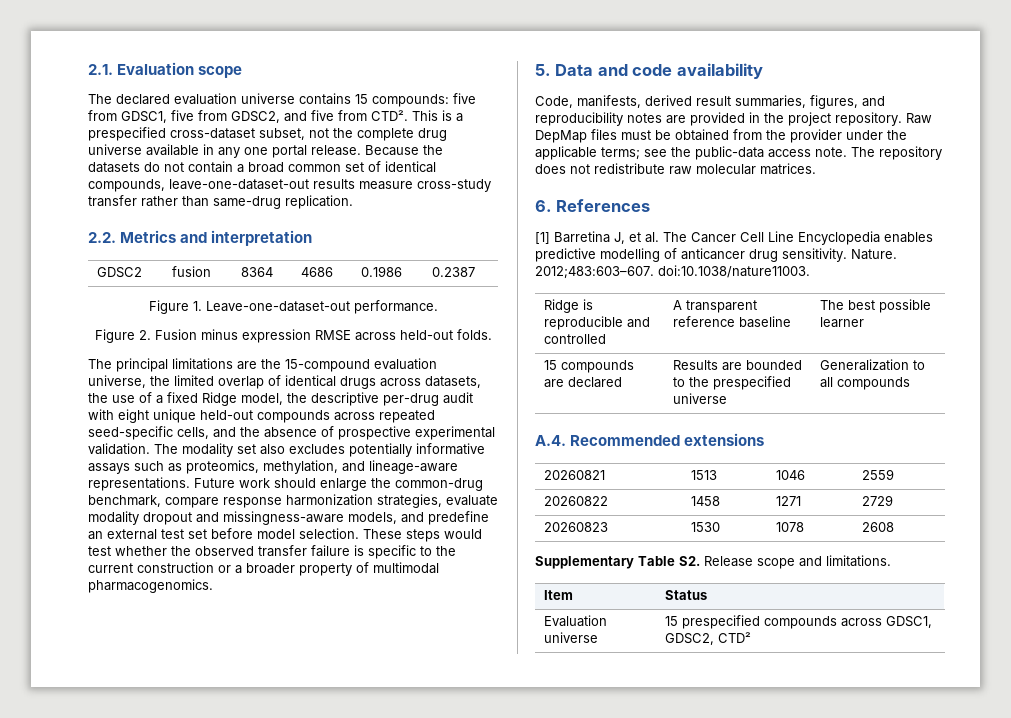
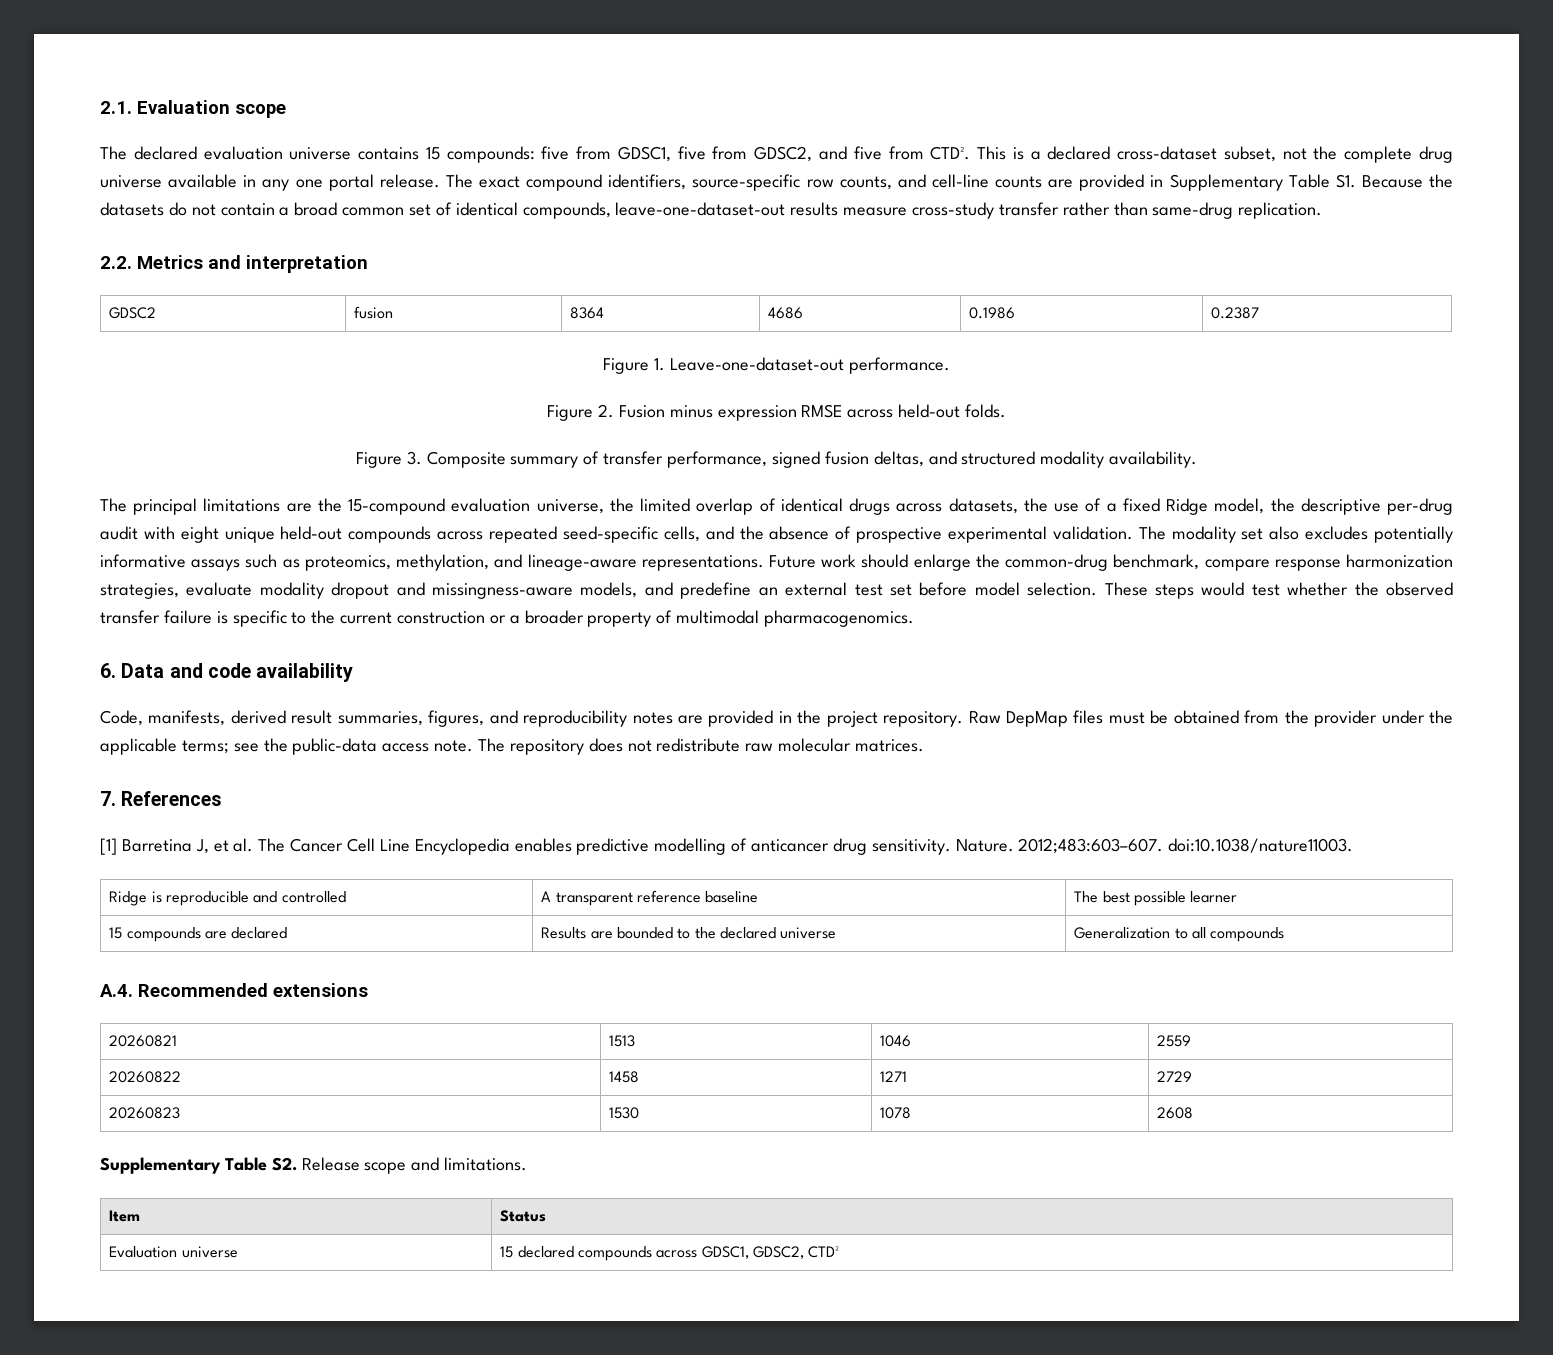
[88,127,166,141] prespecified -> [1047,146,1111,160] declared
(361, 150) none -> [445,174,1356,191] The exact compound identifiers, source-specific row counts, and cell-line counts are provided in Supplementary Table S1.
(492, 334) none -> [355,451,1198,468] // Figure 3. Composite summary of transfer performance, signed fusion deltas, and structured modality availability.
[535,64,551,76] 5. -> [100,663,116,678] 6.
[535,200,552,212] 6. -> [100,791,116,806] 7.
[713,376,792,390] prespecified -> [719,927,776,939] declared
[682,615,761,629] prespecified -> [517,1246,574,1258] declared

